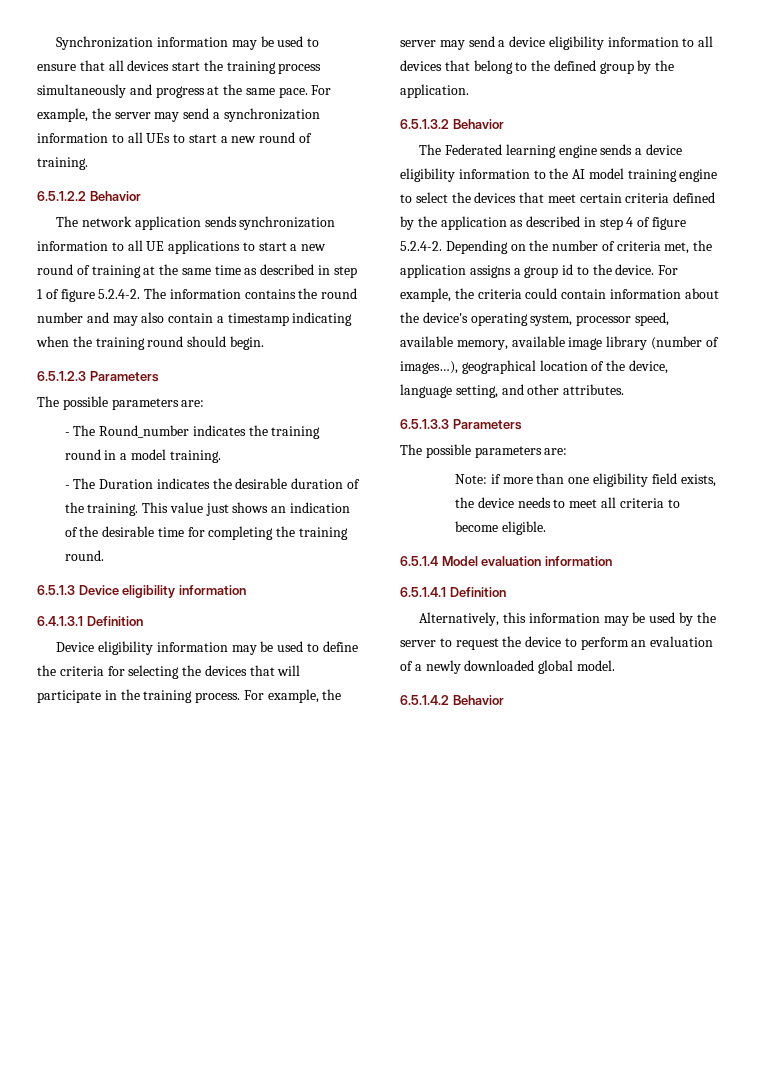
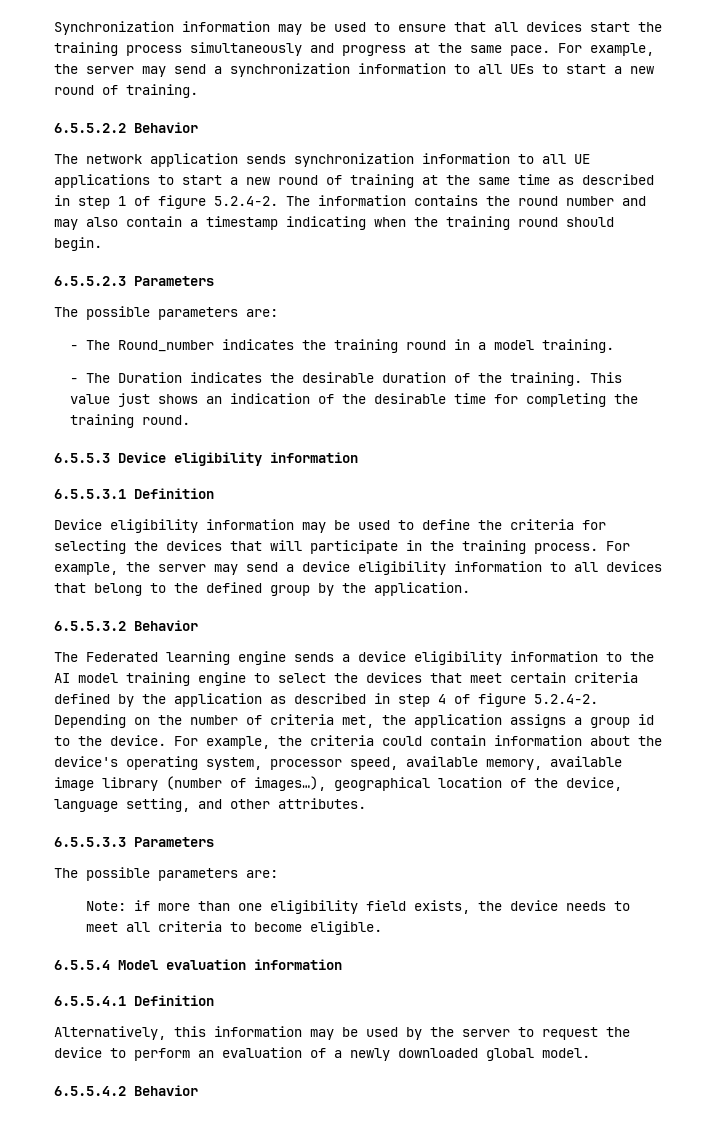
[37,191,86,201] 6.5.1.2.2 -> [54,123,126,133] 6.5.5.2.2
[37,371,86,381] 6.5.1.2.3 -> [54,276,126,286] 6.5.5.2.3
[37,585,75,595] 6.5.1.3 -> [54,453,110,463] 6.5.5.3
[37,616,83,626] 6.4.1.3.1 -> [54,489,126,499] 6.5.5.3.1
[400,119,449,129] 6.5.1.3.2 -> [54,621,126,631] 6.5.5.3.2
[400,419,449,429] 6.5.1.3.3 -> [54,837,126,847] 6.5.5.3.3
[400,556,438,566] 6.5.1.4 -> [54,960,110,970] 6.5.5.4
[400,587,446,597] 6.5.1.4.1 -> [54,996,126,1006] 6.5.5.4.1
[400,695,449,705] 6.5.1.4.2 -> [54,1086,126,1096] 6.5.5.4.2

